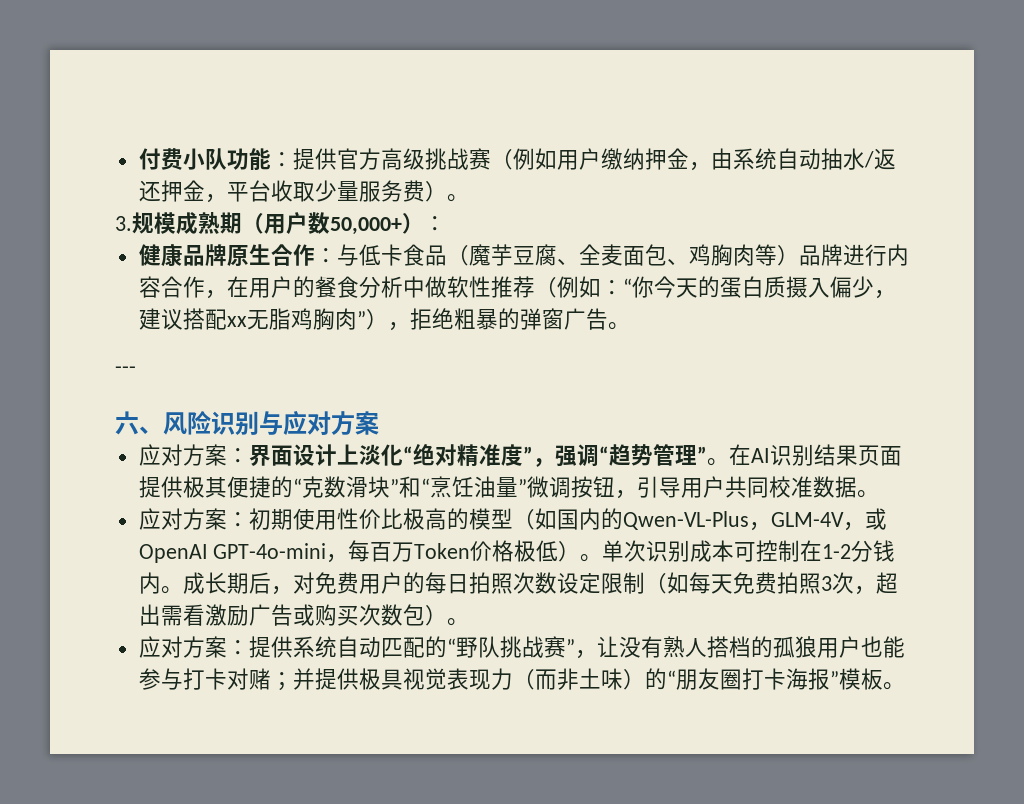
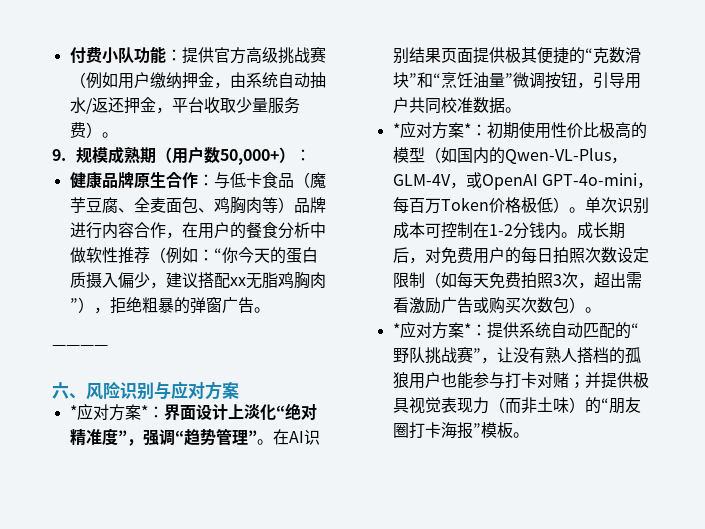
[115,216,132,231] 3. -> [52,149,66,161] 9.
[115,366,136,374] --- -> [52,345,108,350] ————
[138,444,227,466] 应对方案 -> [69,403,148,421] *应对方案*
[138,508,227,530] 应对方案 -> [392,121,471,139] *应对方案*
[138,636,227,658] 应对方案 -> [392,321,471,339] *应对方案*

